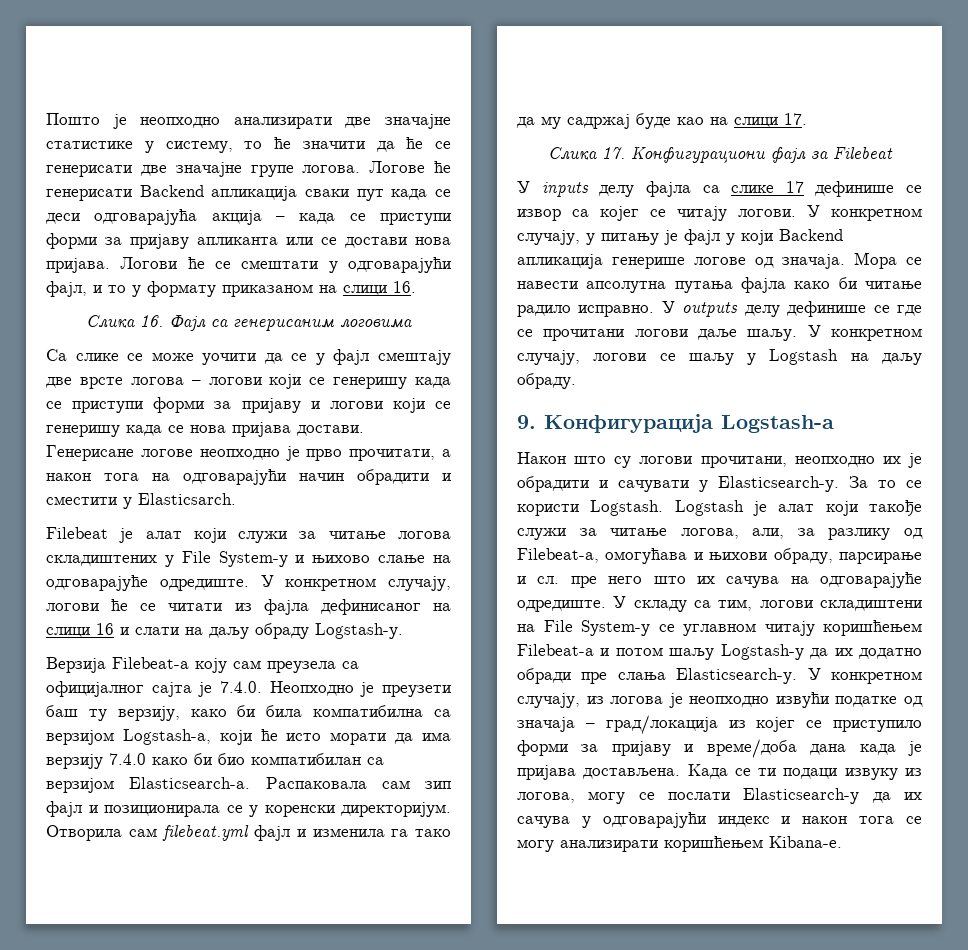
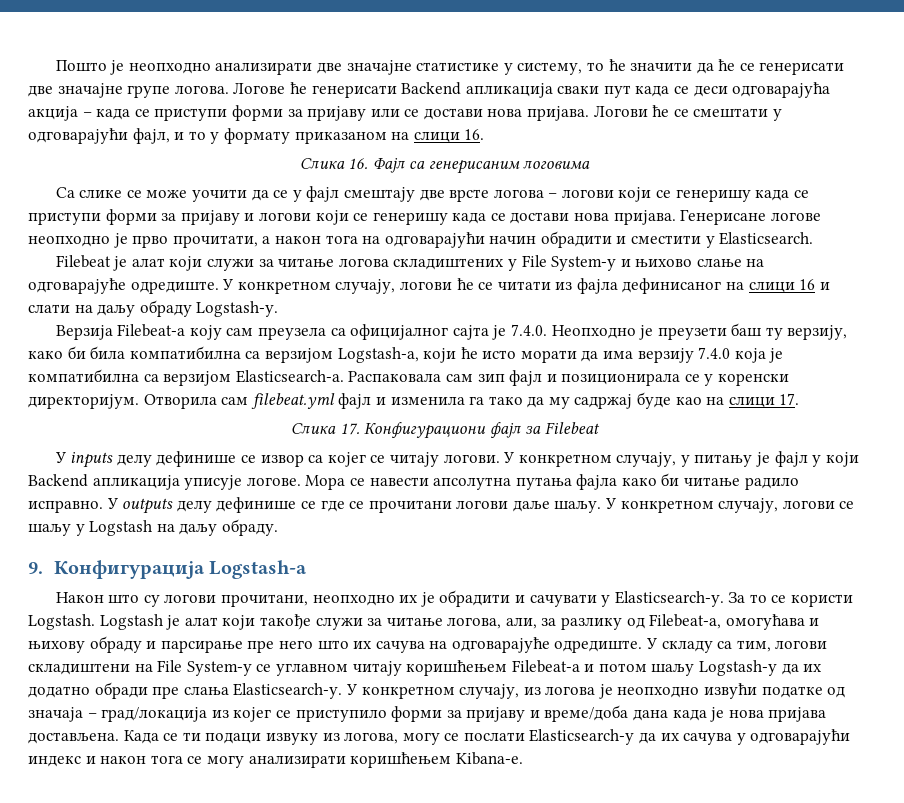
[197,237,278,245] апликанта -> (367, 113) none
[190,422,364,437] нова пријава достави. -> [510,210,676,225] достави нова пријава.
[138,493,236,505] Elasticsarch. -> [719,232,814,245] Elasticsearch.
[152,753,361,765] како би био компатибилан -> [734,348,784,363] [28,369,139,382] која је компатибилна
[645,181,804,197] фајла са слике 17 -> (152, 460) none
[612,254,845,269] генерише логове од значаја. -> [184,475,301,490] уписује логове.
[709,548,922,564] [517,576,560,584] њихови обраду, парсирање и сл. -> [28,636,243,653] њихову обраду и парсирање
(922, 748) none -> [728,710,764,718] нова

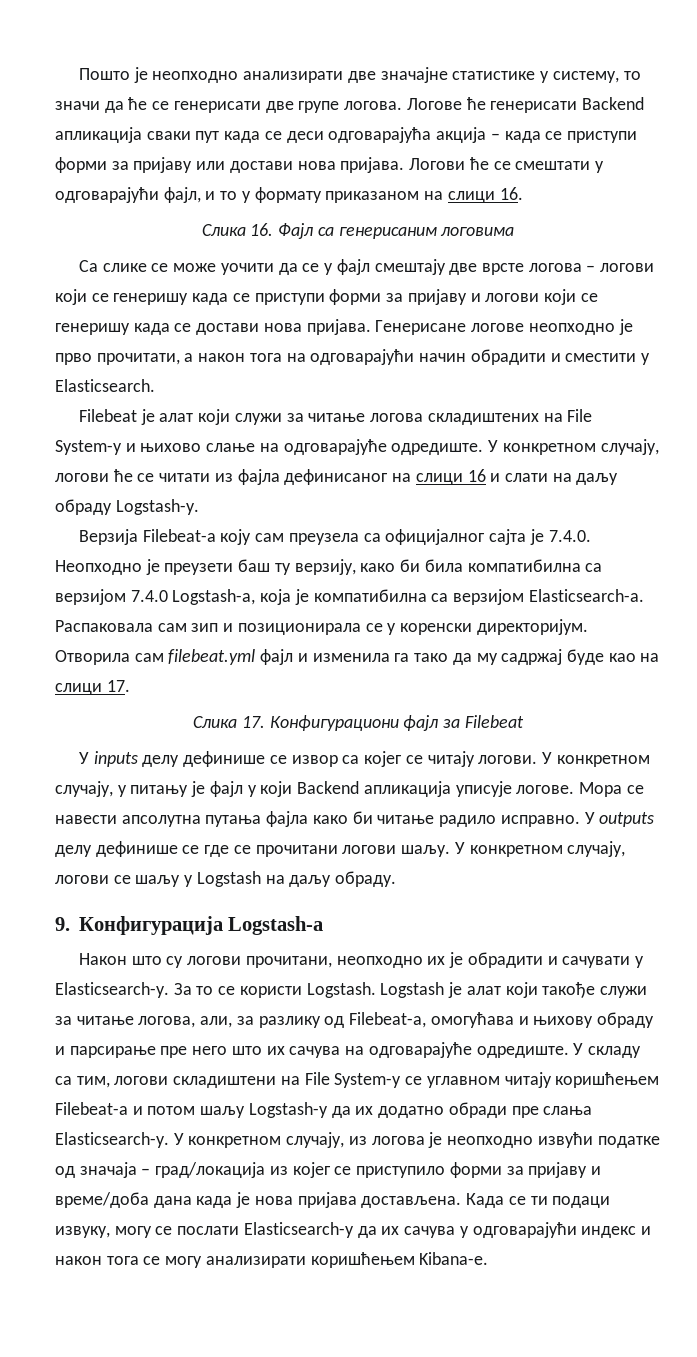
[608,59,693,71] ће значити -> [55,101,100,110] значи
[57,83,123,98] значајне -> (294, 107) none
[404,109,420,117] се -> (226, 165) none
[507,259,517,271] у -> [543,413,563,422] на
[337,347,731,363] Logstash-a, који ће исто морати да има верзију 7.4.0 -> [130,589,256,605] 7.4.0 Logstash-a,
[509,370,543,386] фајл -> (219, 627) none
[512,500,550,512] даље -> (397, 849) none
[265,732,399,745] извуку из логова, -> [55,1226,110,1238] извуку,

